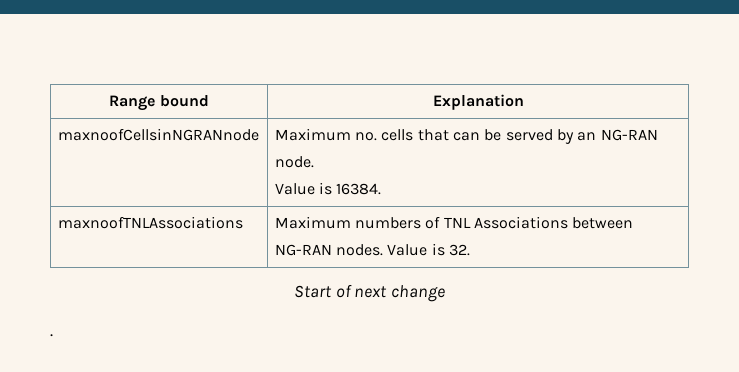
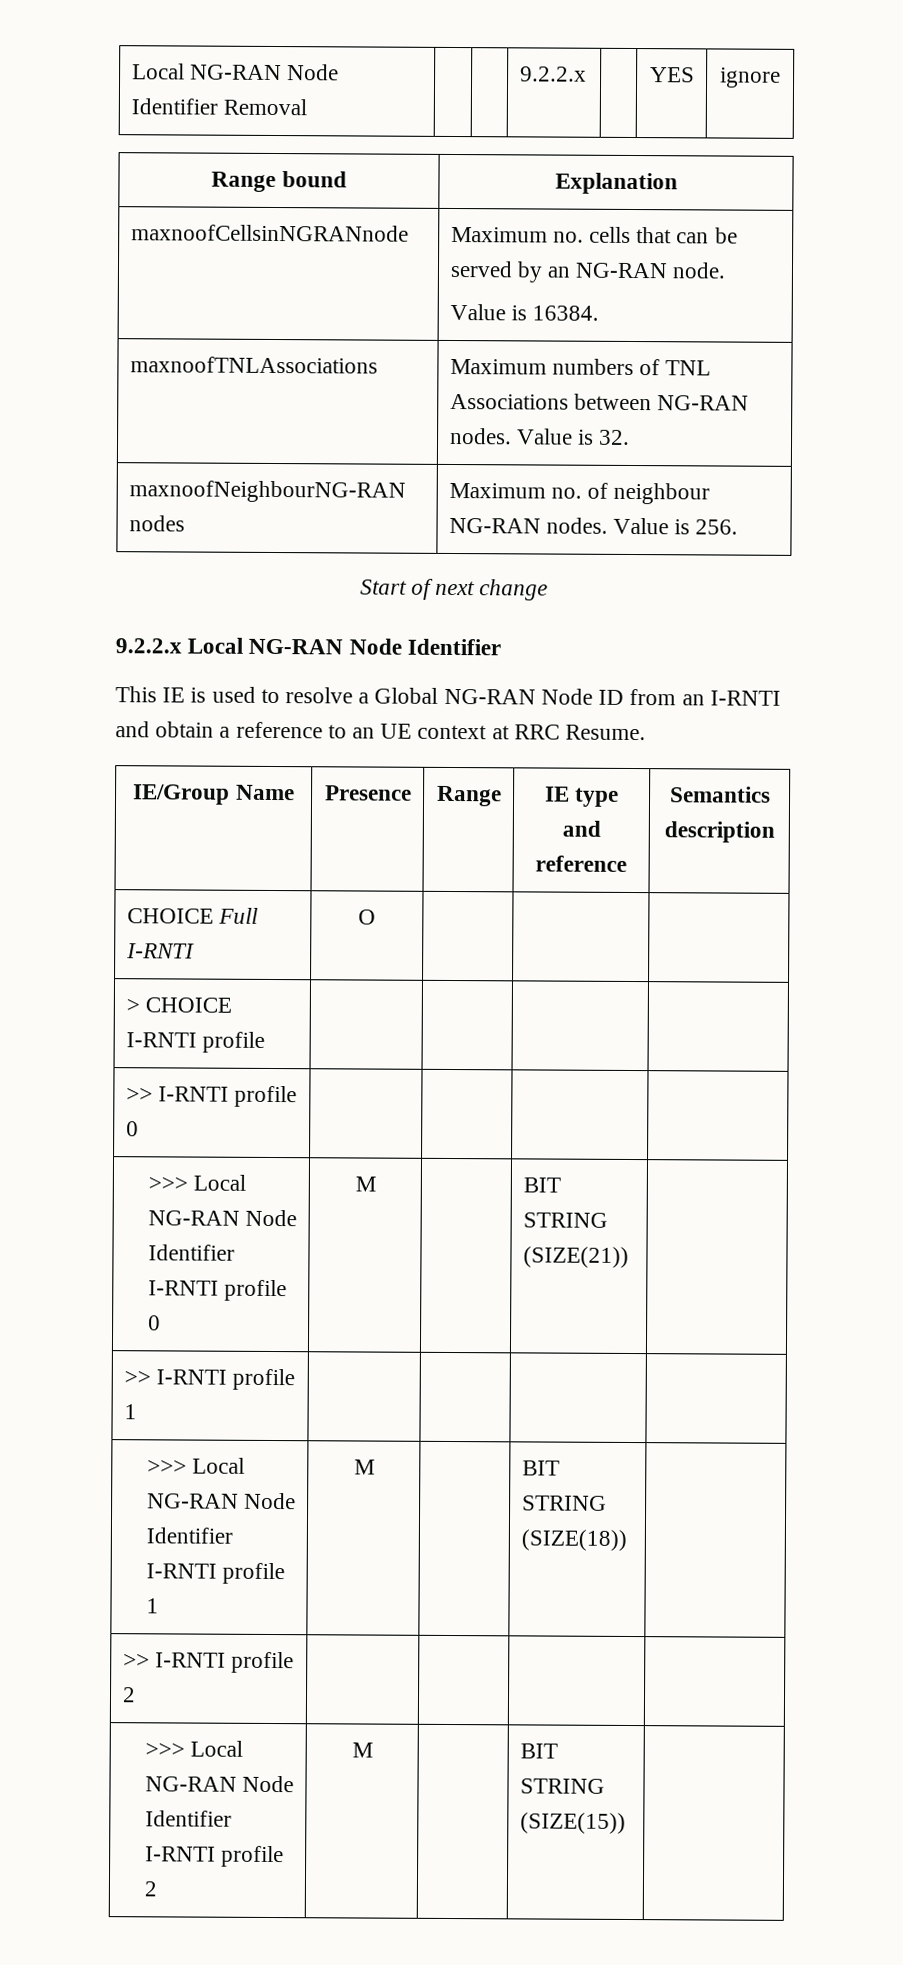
(109, 103) none -> [131,63,339,81] [130,98,307,116] [519,66,587,82] [649,67,695,83] [720,67,781,88] Local NG-RAN Node Identifier Removal | | | 9.2.2.x | | YES | ignore //
[293,284,446,302] [50,334,53,337] // Start of next change // . -> [128,480,406,503] [128,515,185,532] [448,482,711,505] [448,517,739,535] [359,578,549,601] [115,637,501,656] [115,686,781,706] [115,721,647,741] [132,784,295,805] [324,785,412,801] [435,785,502,807] [544,786,620,807] [561,820,601,837] [535,855,627,872] [669,786,771,803] [663,821,775,843] [126,907,258,924] [125,943,195,959] [358,909,376,925] [125,997,232,1013] [125,1031,265,1053] [125,1085,297,1108] [125,1121,139,1137] [147,1174,247,1191] [147,1209,298,1227] [147,1244,235,1261] [147,1279,288,1302] [147,1315,161,1331] [354,1176,376,1192] [522,1177,561,1193] [522,1212,608,1228] [522,1246,629,1268] [123,1368,295,1391] [123,1404,137,1420] [146,1457,246,1474] [146,1492,297,1510] [145,1527,233,1544] [145,1562,286,1585] [145,1598,159,1614] [353,1459,375,1475] [521,1460,560,1476] [521,1495,607,1511] [520,1529,627,1551] [122,1651,294,1674] [121,1687,136,1703] [144,1740,244,1757] [144,1775,295,1793] [144,1810,232,1827] [144,1845,285,1868] [143,1881,157,1897] [351,1742,373,1758] [519,1743,558,1759] [519,1778,605,1794] [519,1812,626,1834] // maxnoofNeighbourNG-RAN nodes | Maximum no. of neighbour NG-RAN nodes. Value is 256. // Start of next change // 9.2.2.x Local NG-RAN Node Identifier // This IE is used to resolve a Global NG-RAN Node ID from an I-RNTI and obtain a reference to an UE context at RRC Resume. // IE/Group Name | Presence | Range | IE type and reference | Semantics description // CHOICE Full I-RNTI | O | | | // > CHOICE I-RNTI profile | | | | // >> I-RNTI profile 0 | | | | // >>> Local NG-RAN Node Identifier I-RNTI profile 0 | M | | BIT STRING (SIZE(21)) | // >> I-RNTI profile 1 | | | | // >>> Local NG-RAN Node Identifier I-RNTI profile 1 | M | | BIT STRING (SIZE(18)) | // >> I-RNTI profile 2 | | | | // >>> Local NG-RAN Node Identifier I-RNTI profile 2 | M | | BIT STRING (SIZE(15)) |

